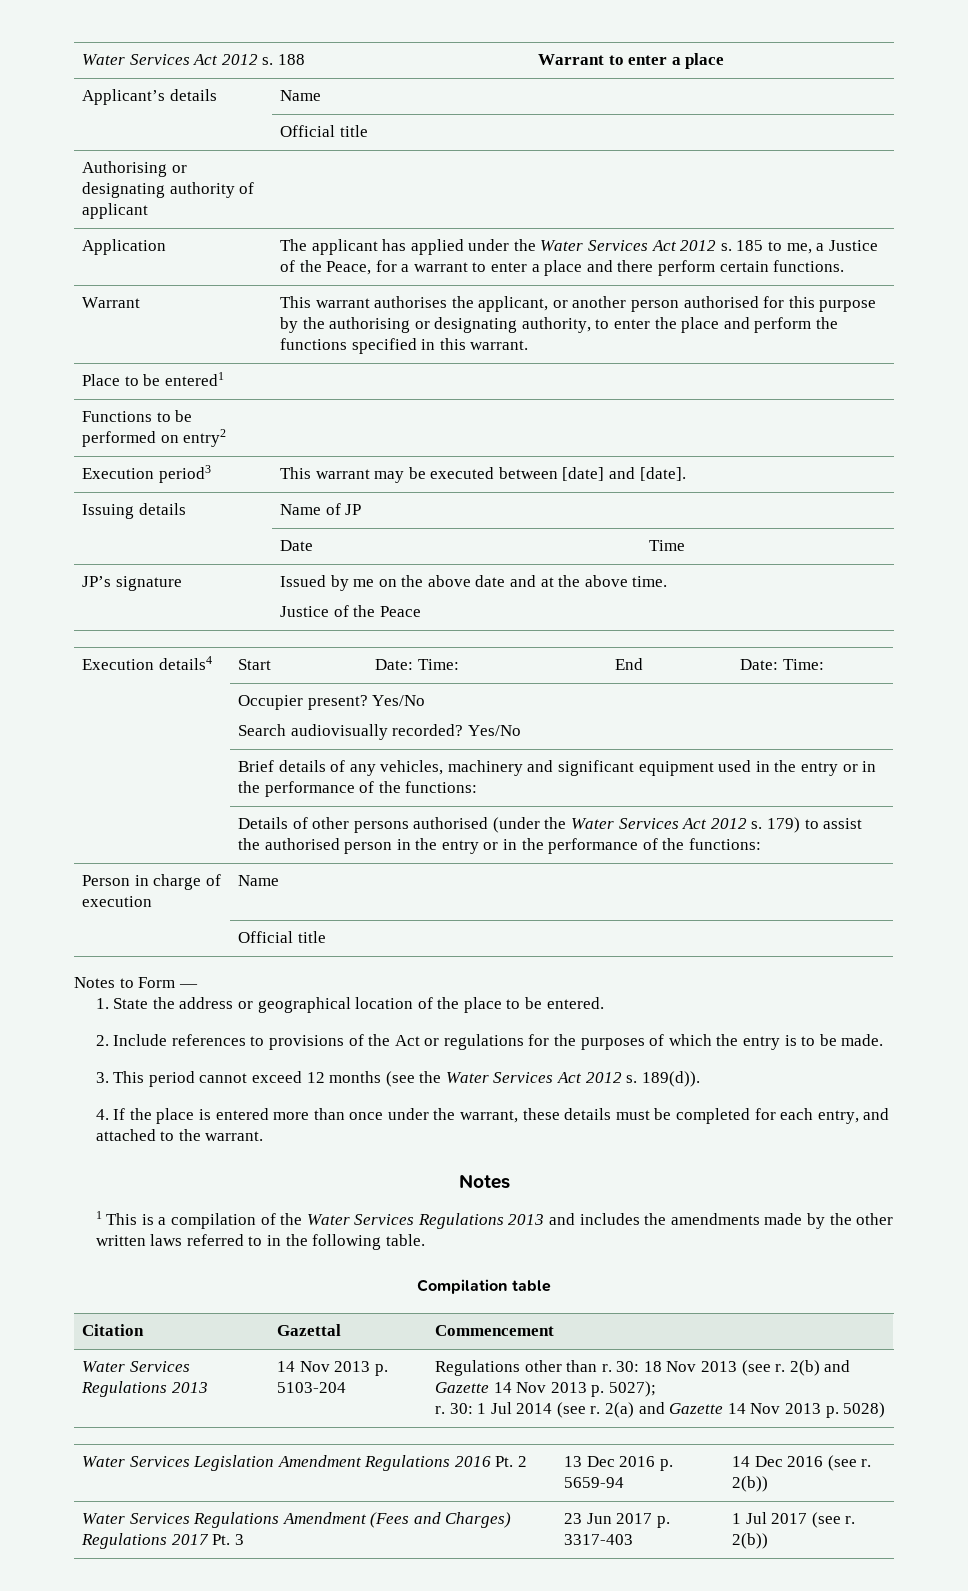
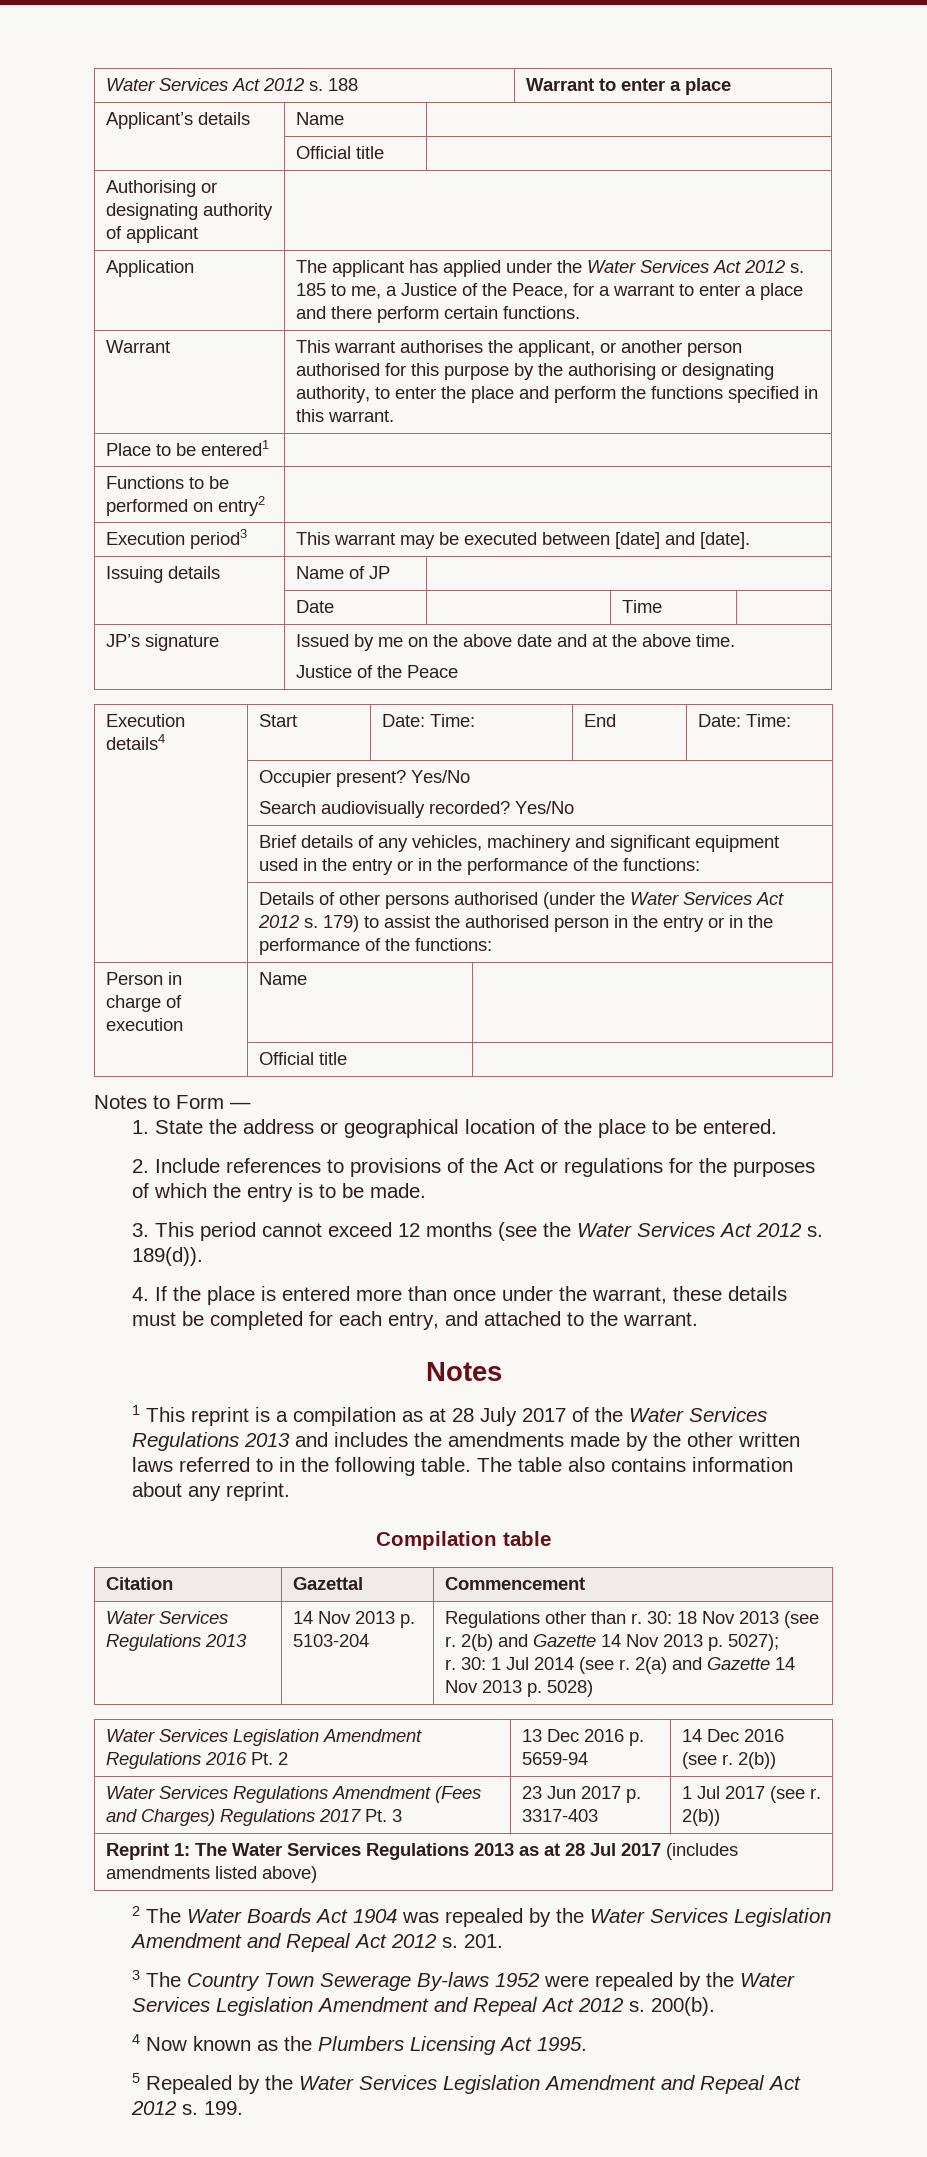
(138, 1219) none -> [190,1407,249,1426] reprint
(256, 1221) none -> [401,1407,566,1426] as at 28 July 2017
(425, 1240) none -> [476,1457,793,1472] [131,1482,290,1501] The table also contains information about any reprint.
(768, 1541) none -> [105,1843,738,1860] [105,1866,317,1883] [131,1906,831,1927] [129,1933,503,1952] [131,1970,795,1991] [131,1997,715,2016] [131,2034,587,2055] [131,2073,801,2094] [130,2101,243,2115] // Reprint 1: The Water Services Regulations 2013 as at 28 Jul 2017 (includes amendments listed above) // 2 The Water Boards Act 1904 was repealed by the Water Services Legislation Amendment and Repeal Act 2012 s. 201. // 3 The Country Town Sewerage By-laws 1952 were repealed by the Water Services Legislation Amendment and Repeal Act 2012 s. 200(b). // 4 Now known as the Plumbers Licensing Act 1995. // 5 Repealed by the Water Services Legislation Amendment and Repeal Act 2012 s. 199.

